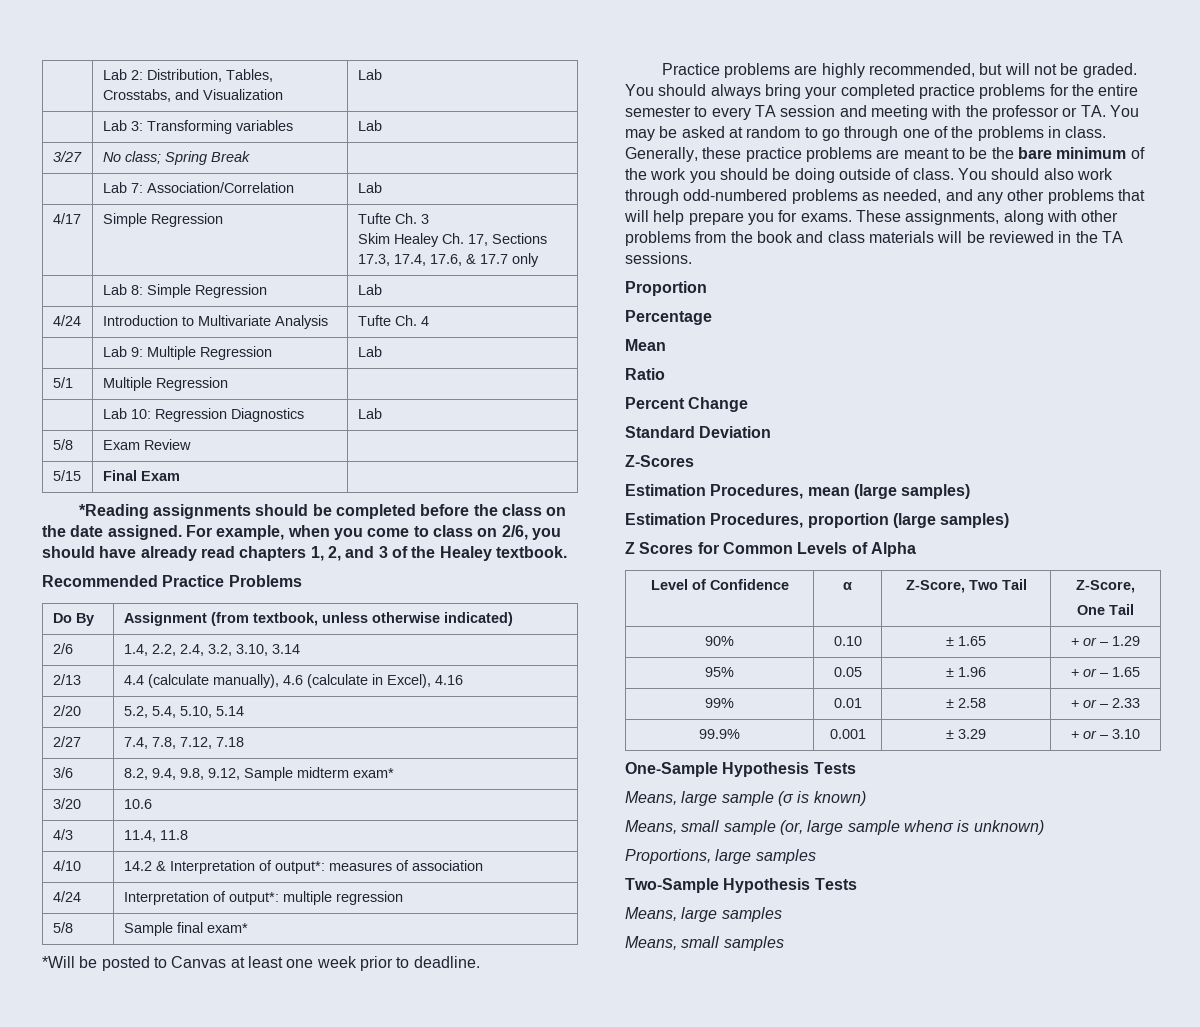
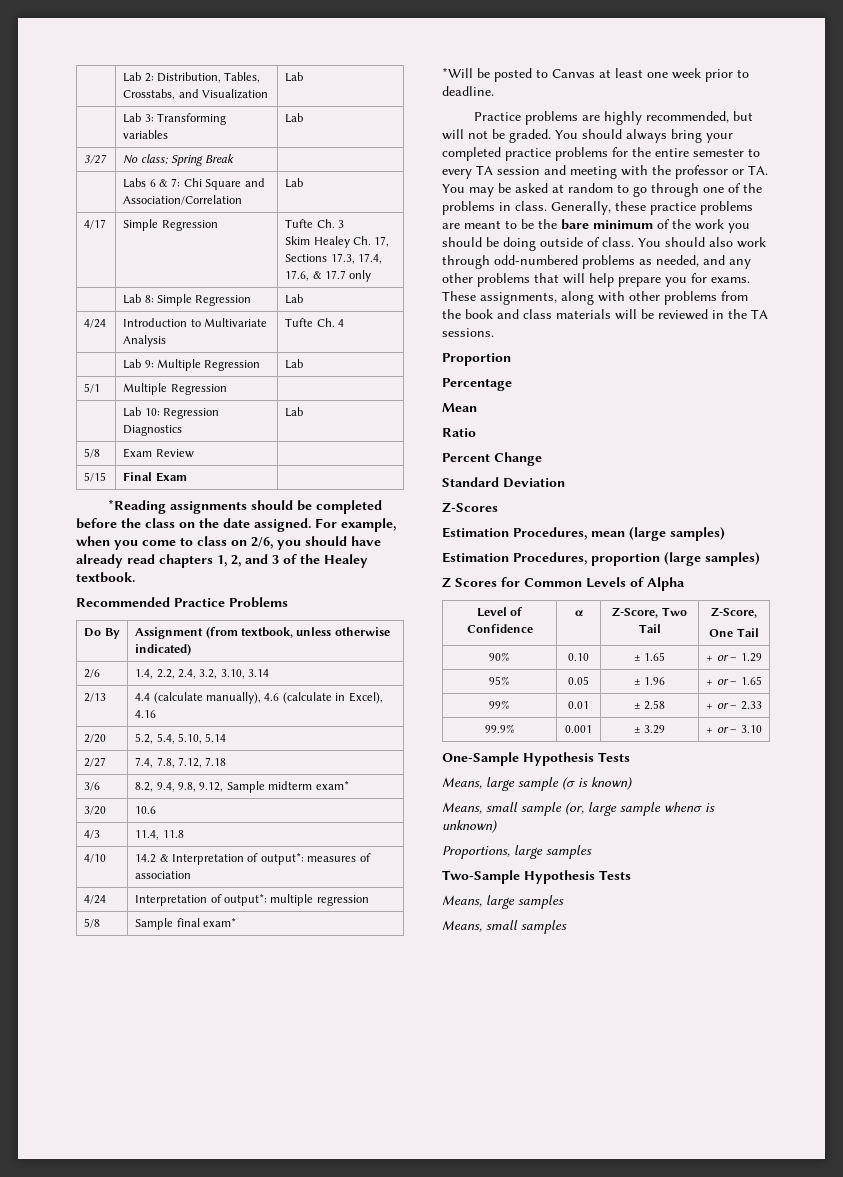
[102,182,143,193] Lab 7: -> [123,178,265,190] Labs 6 & 7: Chi Square and

